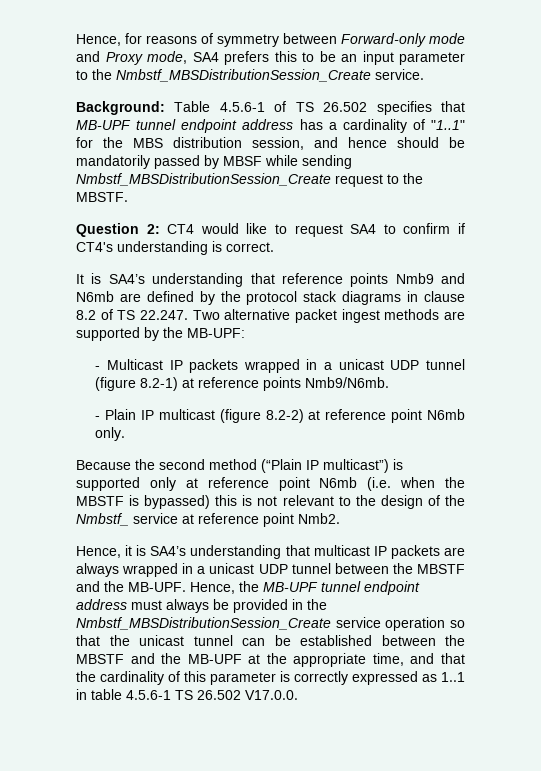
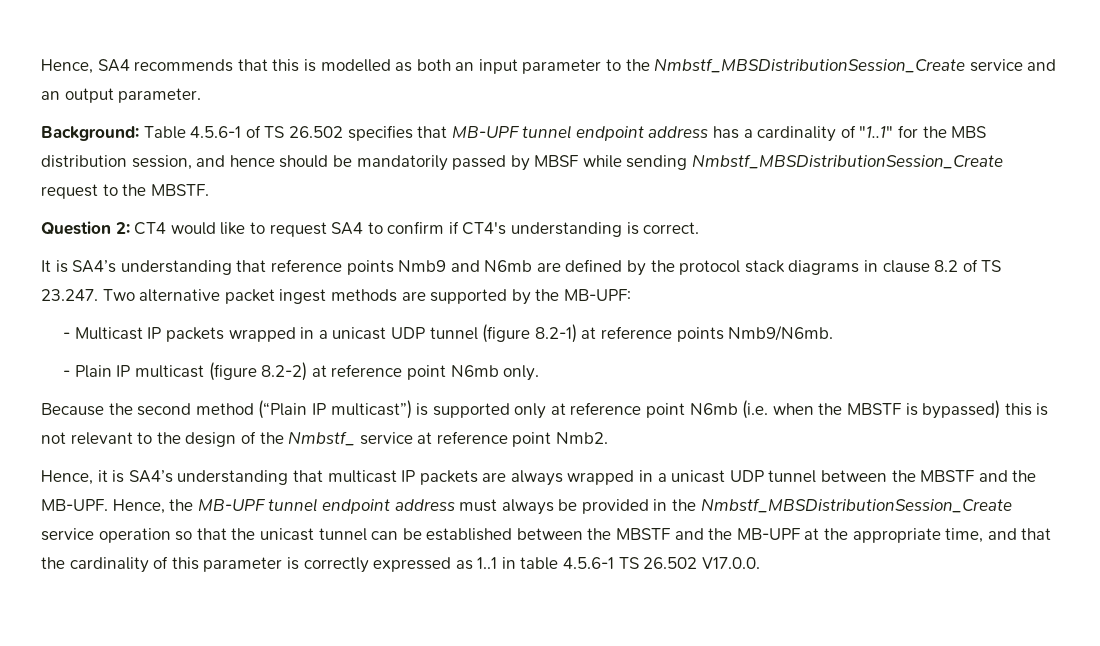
[76,33,465,47] [76,51,336,65] Hence, for reasons of symmetry between Forward-only mode and Proxy mode, SA4 prefers this to be -> [41,59,451,74] Hence, SA4 recommends that this is modelled as both
[375,69,424,80] service. -> [969,59,1057,72] [41,88,202,103] service and an output parameter.
[140,310,188,320] 22.247. -> [41,289,98,301] 23.247.

